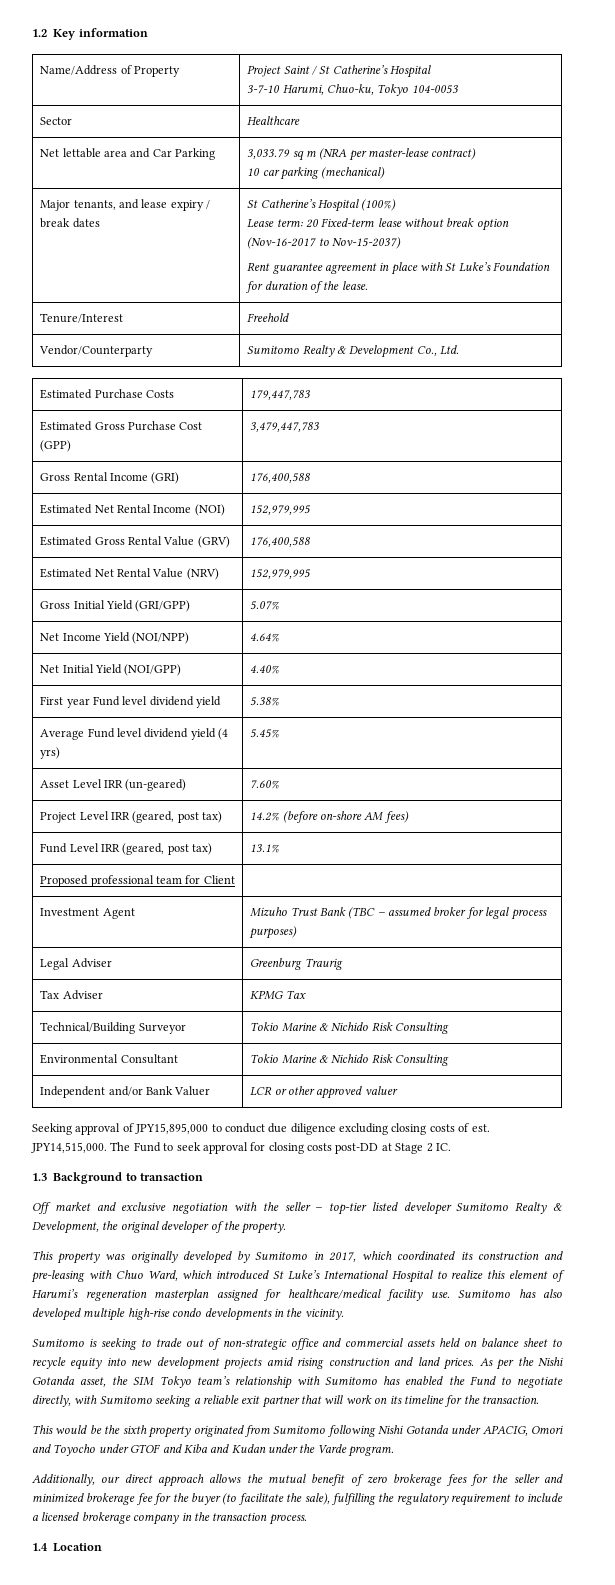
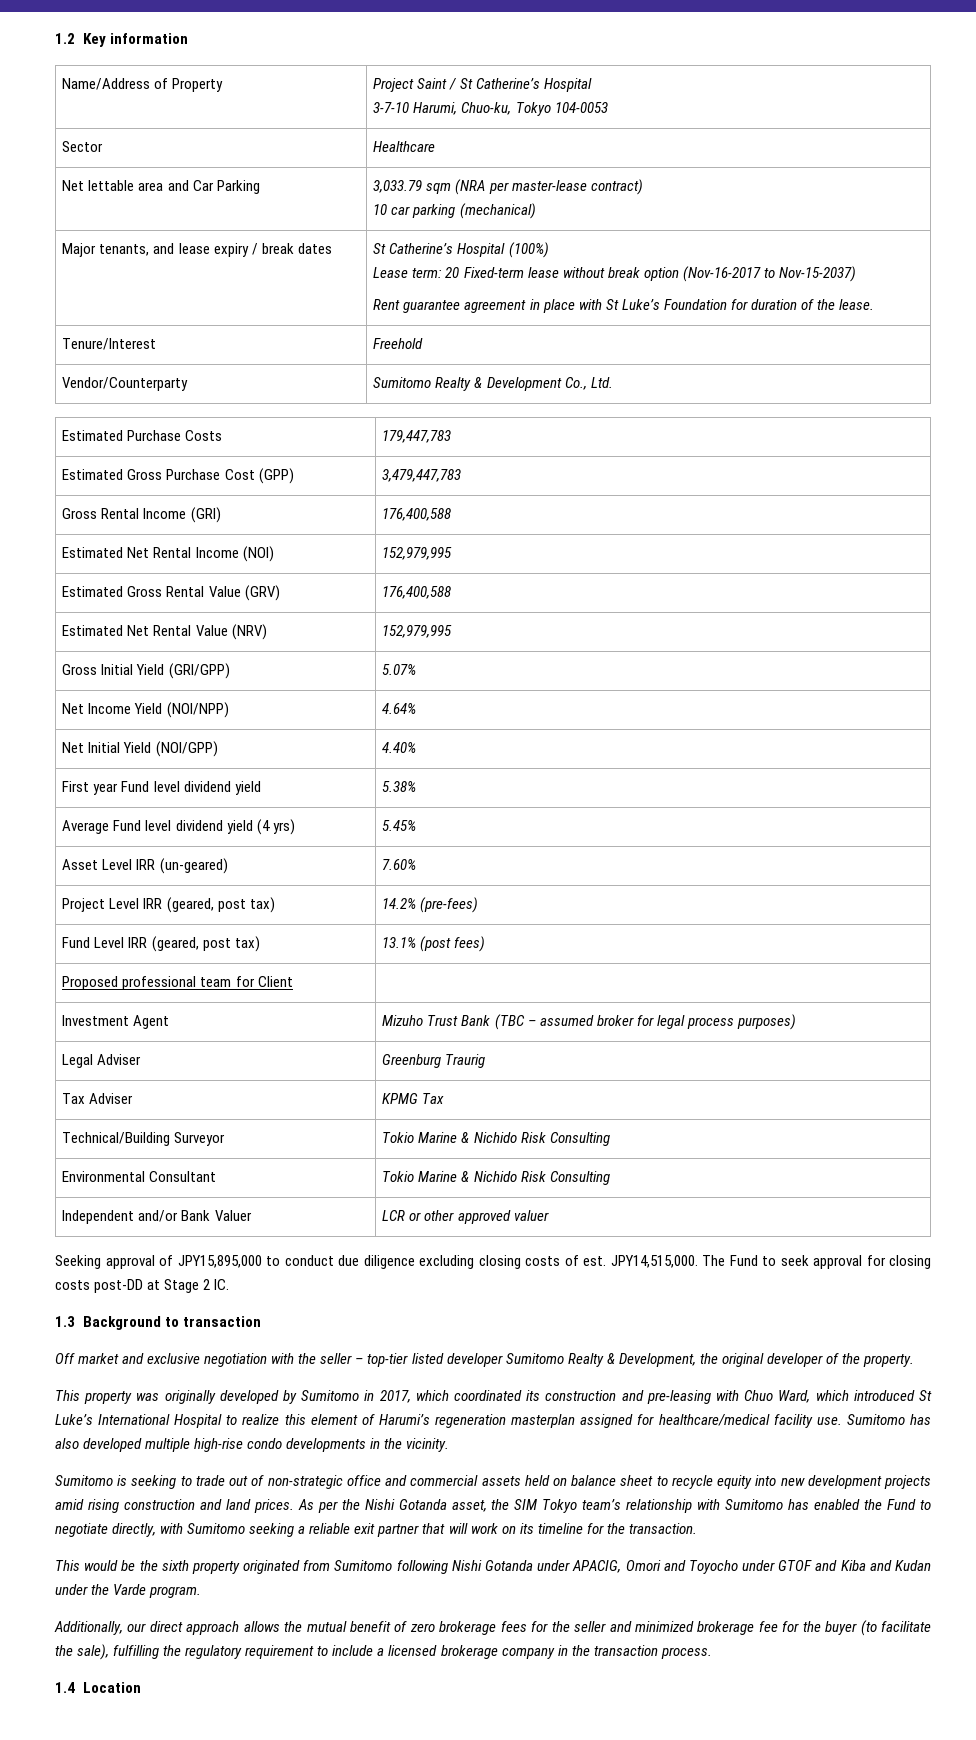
[292,150,316,161] sq m -> [426,183,452,194] sqm
[282,811,409,823] (before on-shore AM fees) -> [420,897,479,913] (pre-fees)
(280, 848) none -> [420,936,486,952] (post fees)

